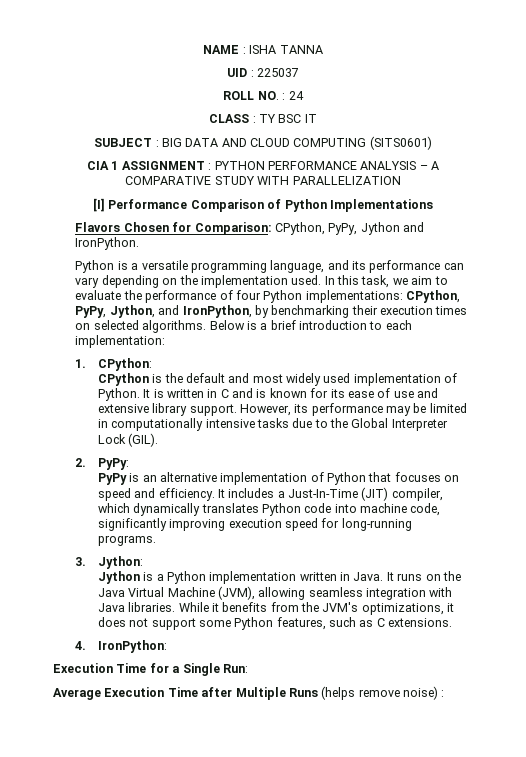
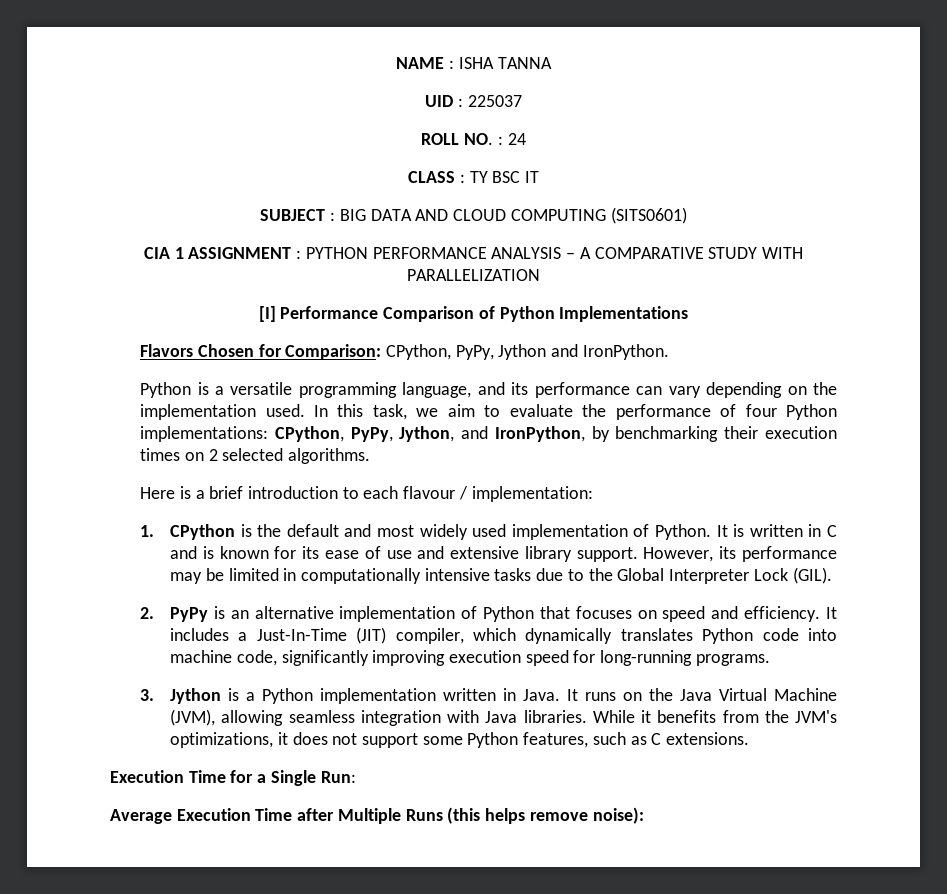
(91, 326) none -> [208,449,218,461] 2
[209,320,245,330] Below -> [140,487,176,499] // Here
(412, 325) none -> [403,486,468,500] flavour /
[97,358,152,371] CPython: // -> (155, 531) none
[97,458,129,470] PyPy: // -> (155, 613) none
[97,556,143,569] Jython: // -> (155, 695) none
[75,640,167,653] // 4. IronPython: -> (750, 738) none
[321,686,445,700] (helps remove noise) : -> [447,807,644,824] (this helps remove noise):

